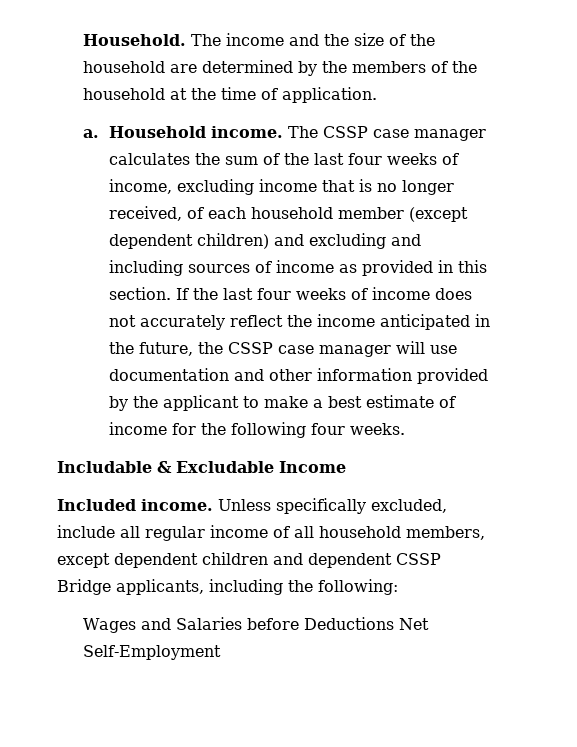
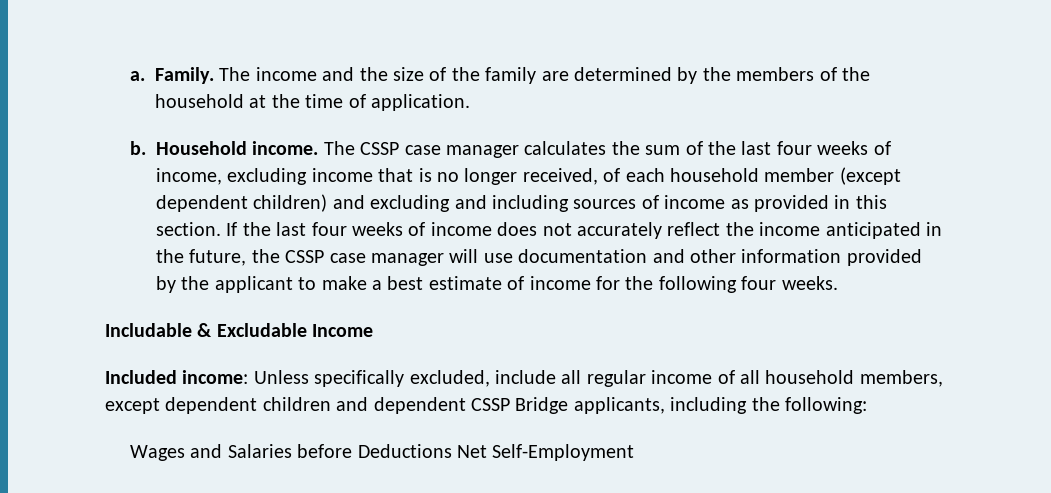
[82,34,186,46] Household. -> [129,67,214,84] a. Family.
[82,61,165,73] household -> [485,67,537,84] family
[82,129,99,138] a. -> [129,141,146,155] b.
[141,499,213,511] income. -> [182,370,249,384] income:

